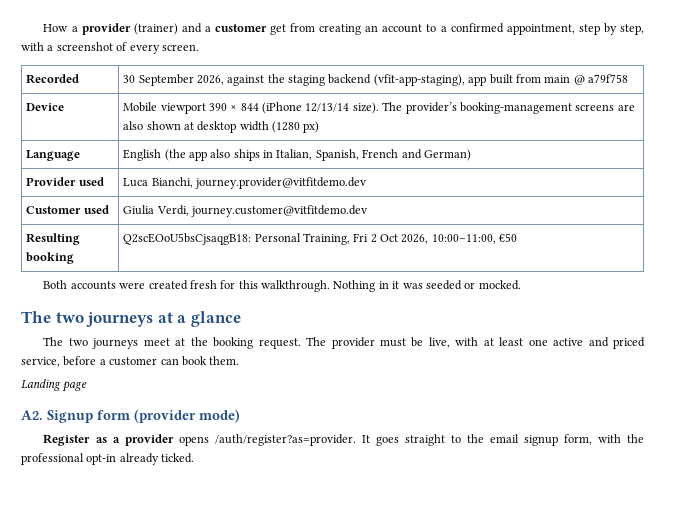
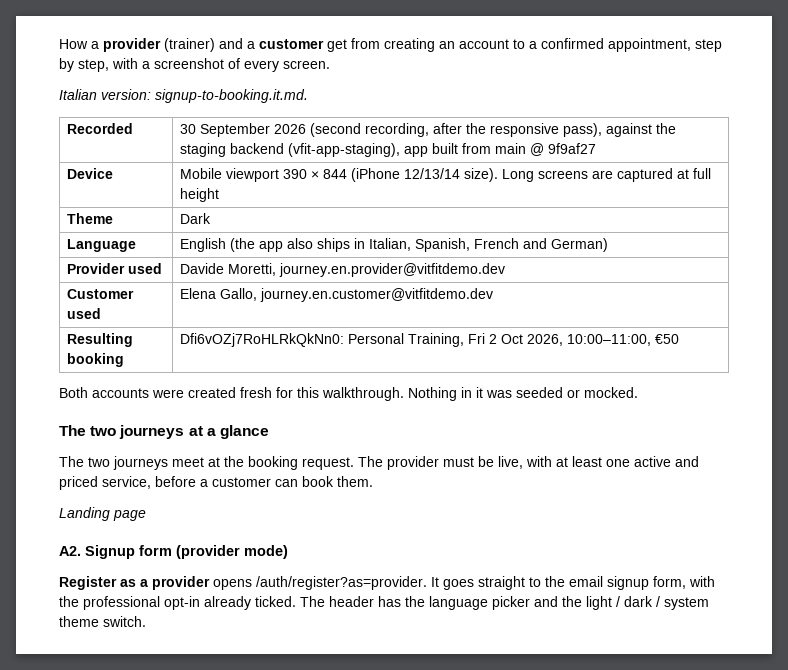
(199, 47) none -> [59,89,308,103] // Italian version: signup-to-booking.it.md.
[196,75,224,85] 2026, -> [273,123,602,137] 2026 (second recording, after the responsive pass),
[587,74,628,83] a79f758 -> [547,143,596,154] 9f9af27
[382,102,635,114] [123,121,320,133] The provider’s booking-management screens are also shown at desktop width (1280 px) -> [501,168,711,182] [179,188,219,202] [66,213,113,224] [179,213,211,224] Long screens are captured at full height // Theme | Dark
[123,177,367,189] Luca Bianchi, journey.provider@vitfitdemo.dev -> [179,263,505,277] Davide Moretti, journey.en.provider@vitfitdemo.dev
[123,205,368,217] Giulia Verdi, journey.customer@vitfitdemo.dev -> [179,288,493,302] Elena Gallo, journey.en.customer@vitfitdemo.dev
[123,233,252,245] Q2scEOoU5bsCjsaqgB18: -> [179,333,344,347] Dfi6vOZj7RoHLRkQkNn0:
(195, 458) none -> [300,596,709,610] [59,616,146,627] The header has the language picker and the light / dark / system theme switch.

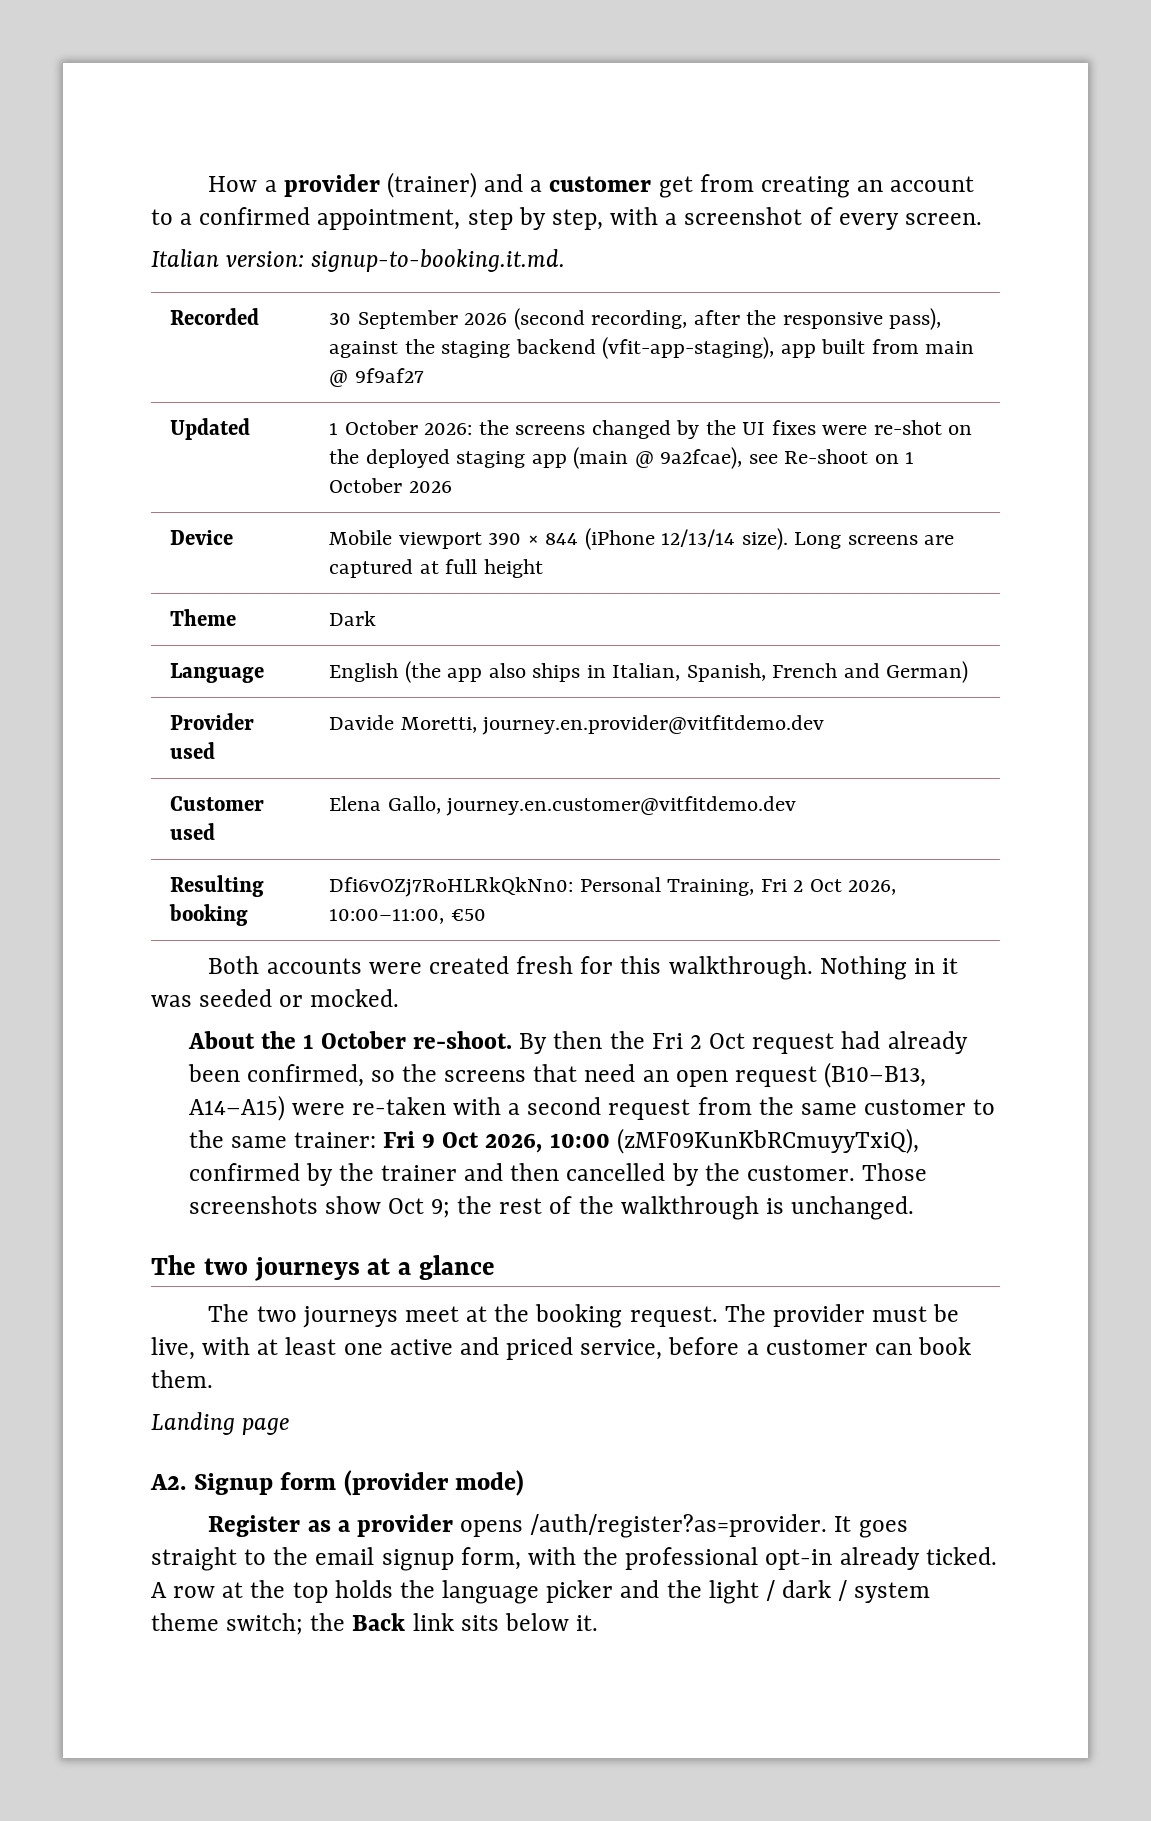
(596, 148) none -> [170,418,251,440] [329,420,973,439] [329,447,915,469] [329,478,452,493] // Updated | 1 October 2026: the screens changed by the UI fixes were re-shot on the deployed staging app (main @ 9a2fcae), see Re-shoot on 1 October 2026
(638, 392) none -> [187,1031,968,1054] [187,1062,927,1088] [188,1095,996,1121] [188,1128,919,1154] [188,1163,928,1186] [188,1196,915,1220] // About the 1 October re-shoot. By then the Fri 2 Oct request had already been confirmed, so the screens that need an open request (B10–B13, A14–A15) were re-taken with a second request from the same customer to the same trainer: Fri 9 Oct 2026, 10:00 (zMF09KunKbRCmuyyTxiQ), confirmed by the trainer and then cancelled by the customer. Those screenshots show Oct 9; the rest of the walkthrough is unchanged.
[300,596,401,607] The header has -> [151,1580,393,1603] A row at the top holds
[103,616,146,627] switch. -> [226,1613,599,1635] switch; the Back link sits below it.

